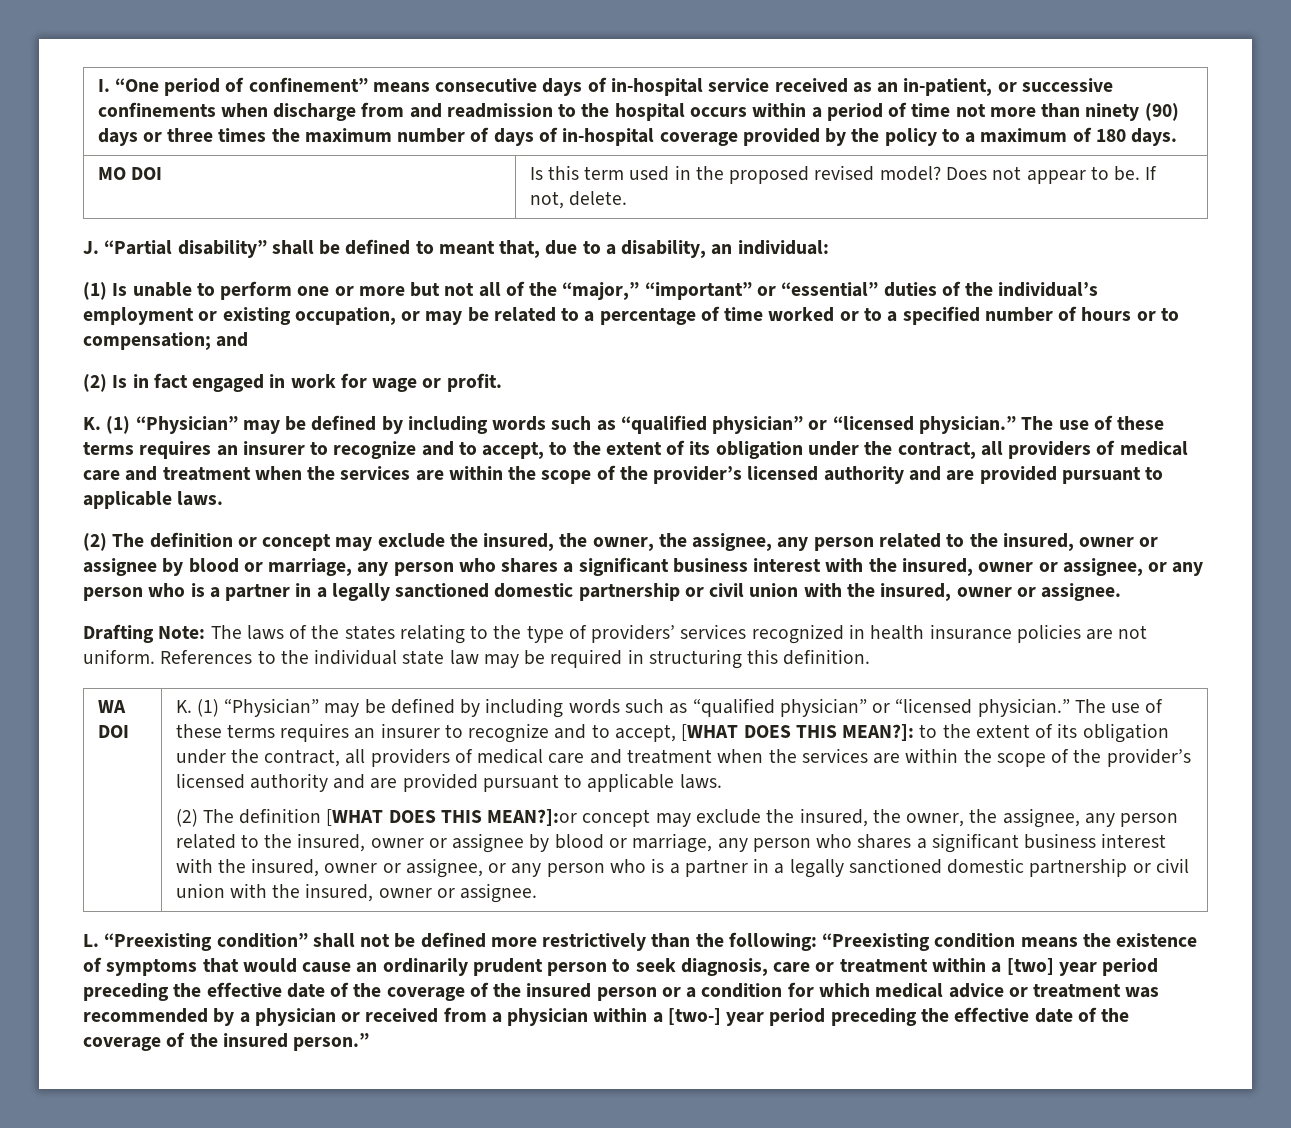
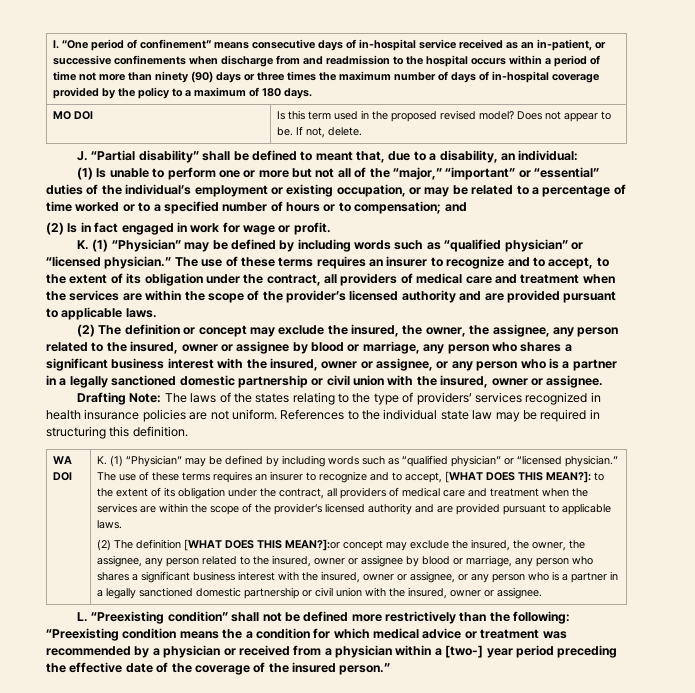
[1116,933,1198,947] [83,957,1159,976] [83,982,681,1001] existence of symptoms that would cause an ordinarily prudent person to seek diagnosis, care or treatment within a [two] year period preceding the effective date of the coverage of the insured person or -> (243, 634) none

